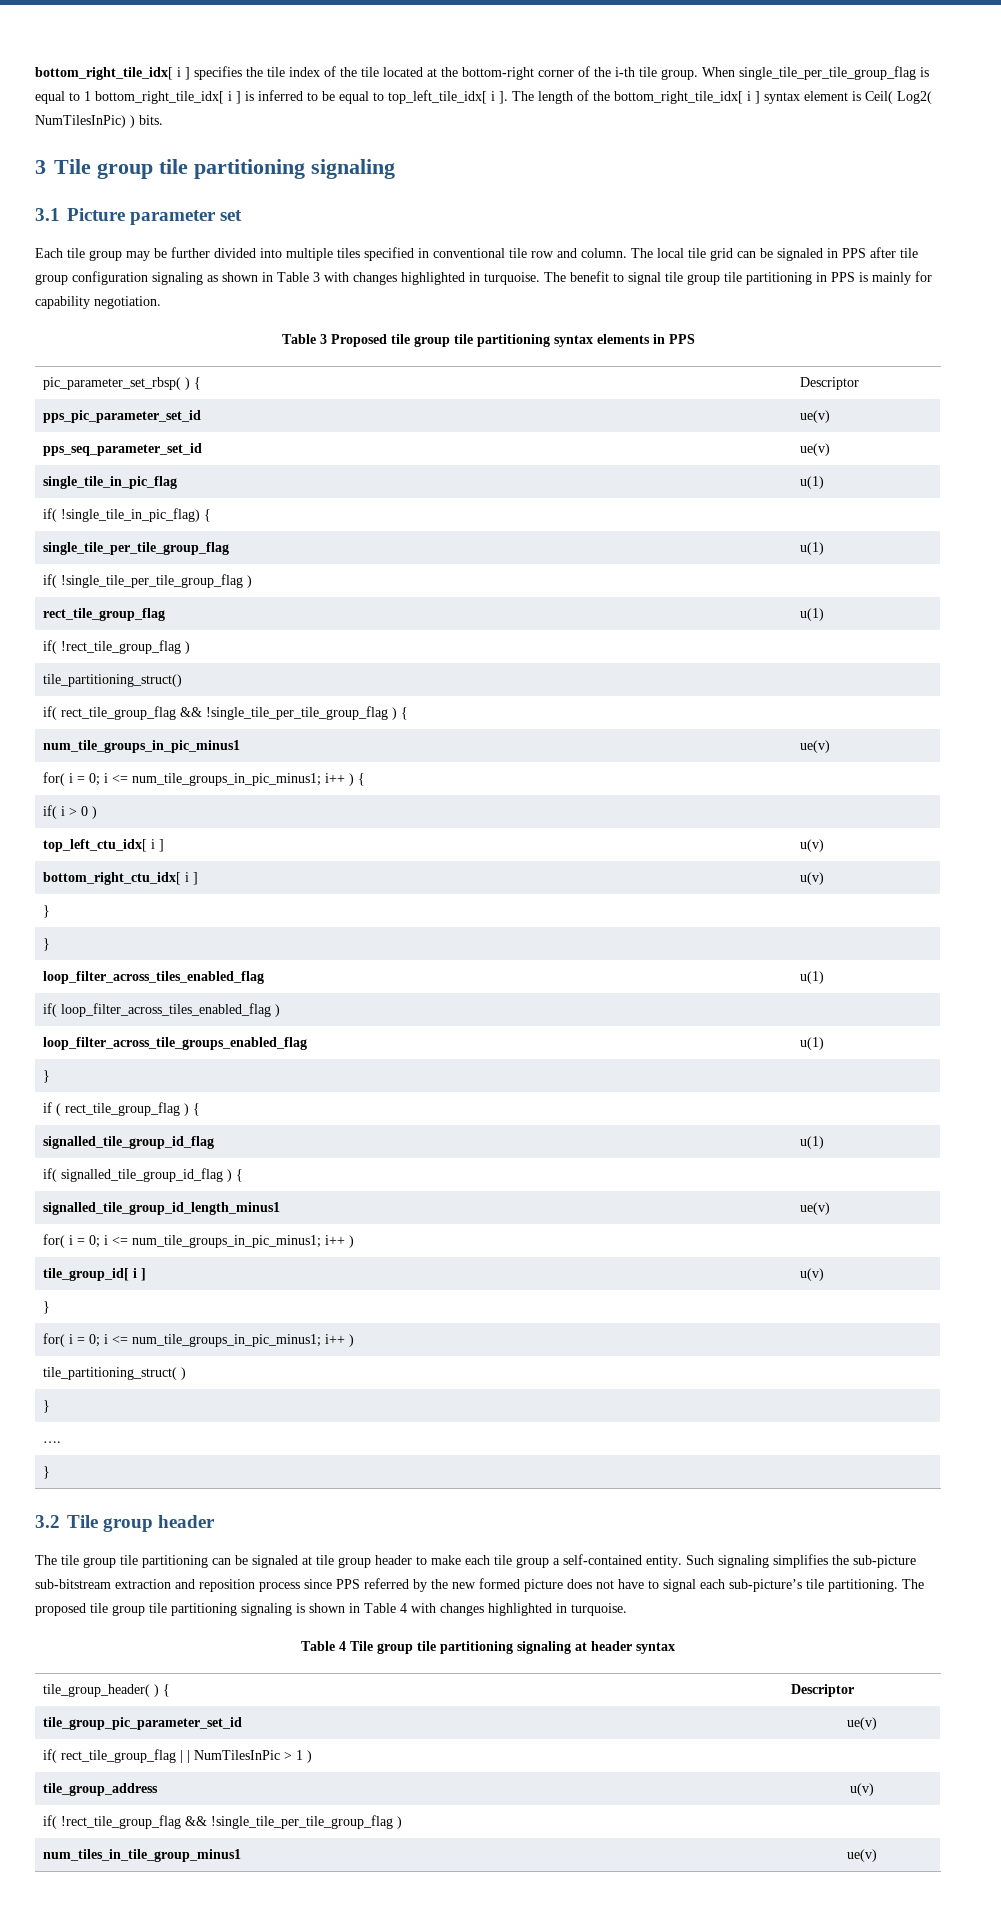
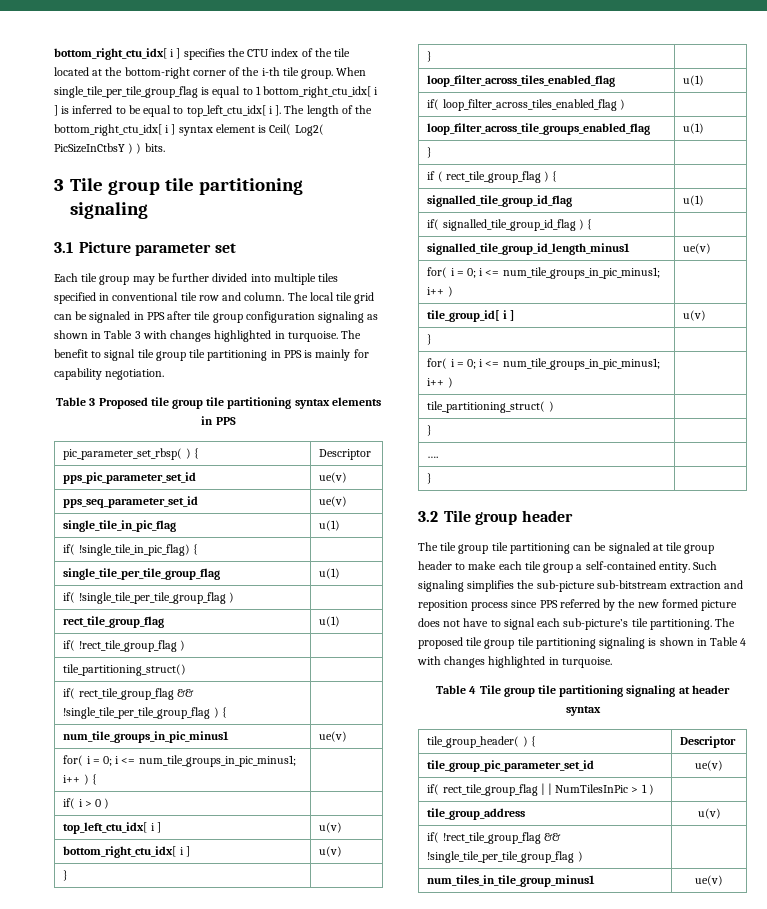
[35,67,173,80] bottom_right_tile_idx[ -> [54,48,167,60] bottom_right_ctu_idx[
[267,67,285,77] tile -> [247,49,270,57] CTU
[95,91,224,104] bottom_right_tile_idx[ -> [263,86,372,98] bottom_right_ctu_idx[
[388,90,487,104] top_left_tile_idx[ -> [186,105,266,117] top_left_ctu_idx[
[614,91,743,104] bottom_right_tile_idx[ -> [54,124,162,136] bottom_right_ctu_idx[
[35,115,126,128] NumTilesInPic) -> [54,143,134,154] PicSizeInCtbsY )

